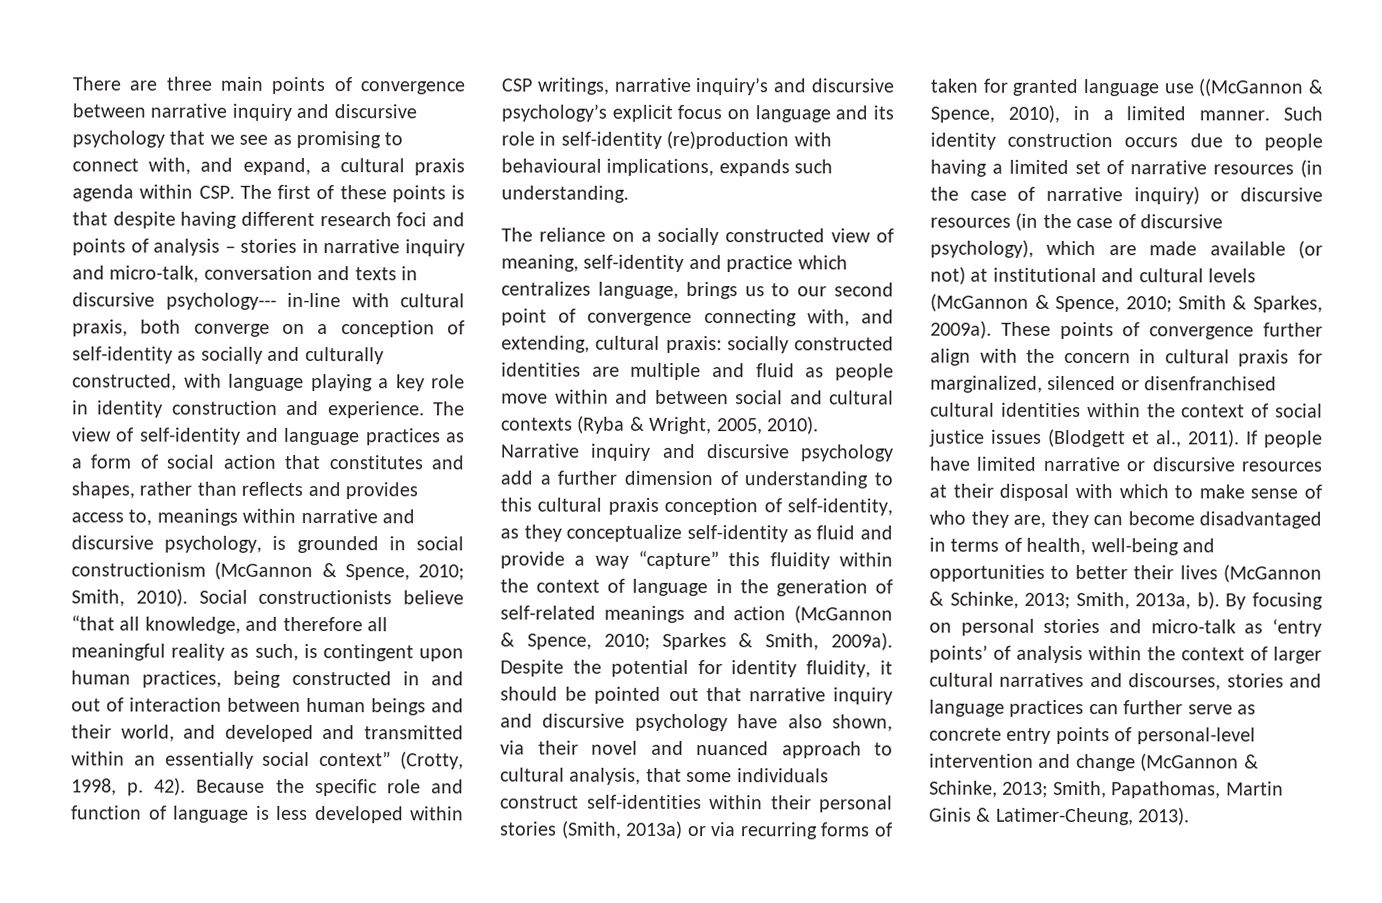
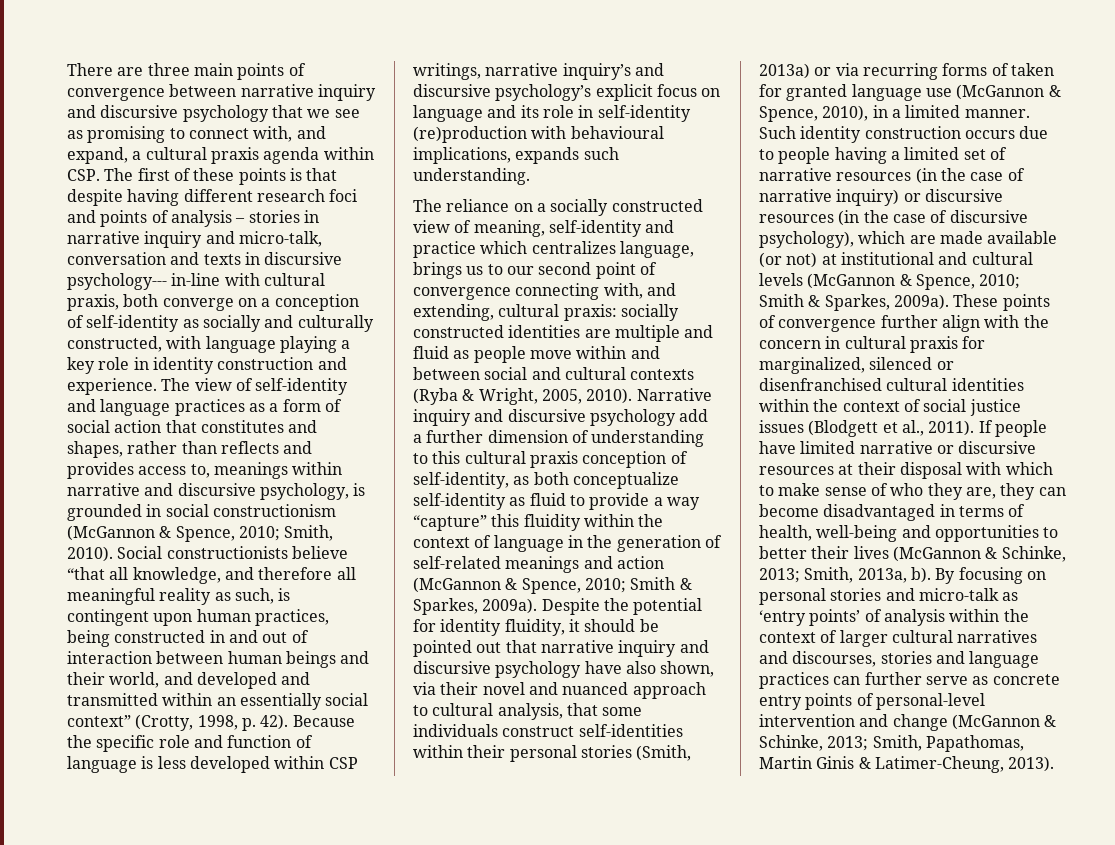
[523,524,562,542] they -> [533,472,569,485] both
[860,525,893,540] and -> [569,495,585,506] to
[661,632,820,651] Sparkes & Smith, -> [630,577,692,590] [413,598,478,615] Smith & Sparkes,
[1198,78,1304,97] ((McGannon -> [956,84,1045,100] (McGannon

